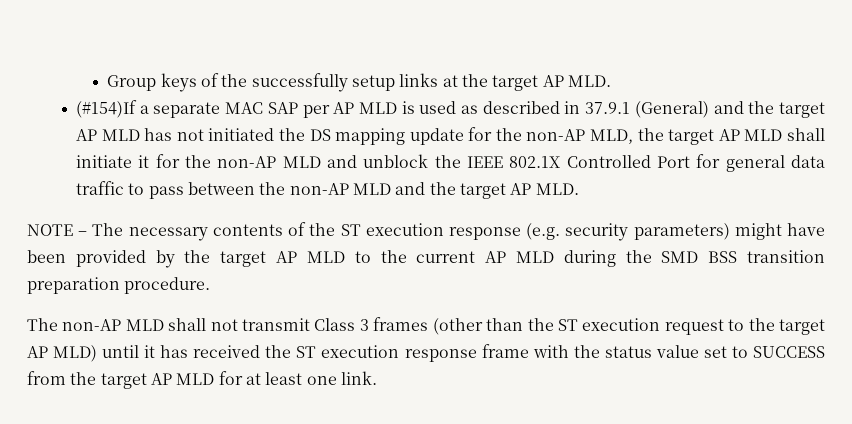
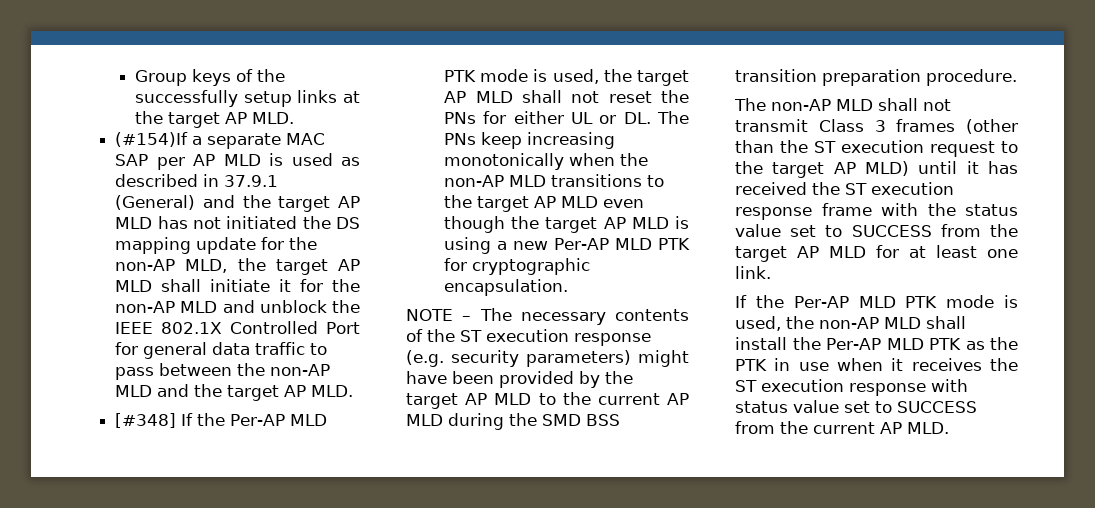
(579, 189) none -> [115,413,328,428] [444,69,689,86] [444,90,689,103] [444,111,689,124] [444,132,616,149] [444,153,649,170] [444,174,665,187] [444,195,645,212] [444,216,689,233] [444,237,690,254] [444,258,591,275] [444,279,569,296] // [#348] If the Per-AP MLD PTK mode is used, the target AP MLD shall not reset the PNs for either UL or DL. The PNs keep increasing monotonically when the non-AP MLD transitions to the target AP MLD even though the target AP MLD is using a new Per-AP MLD PTK for cryptographic encapsulation.
(377, 378) none -> [735,295,1018,308] [735,316,966,331] [735,337,1018,350] [735,358,1018,371] [735,379,968,396] [735,400,977,413] [735,421,949,434] // If the Per-AP MLD PTK mode is used, the non-AP MLD shall install the Per-AP MLD PTK as the PTK in use when it receives the ST execution response with status value set to SUCCESS from the current AP MLD.

